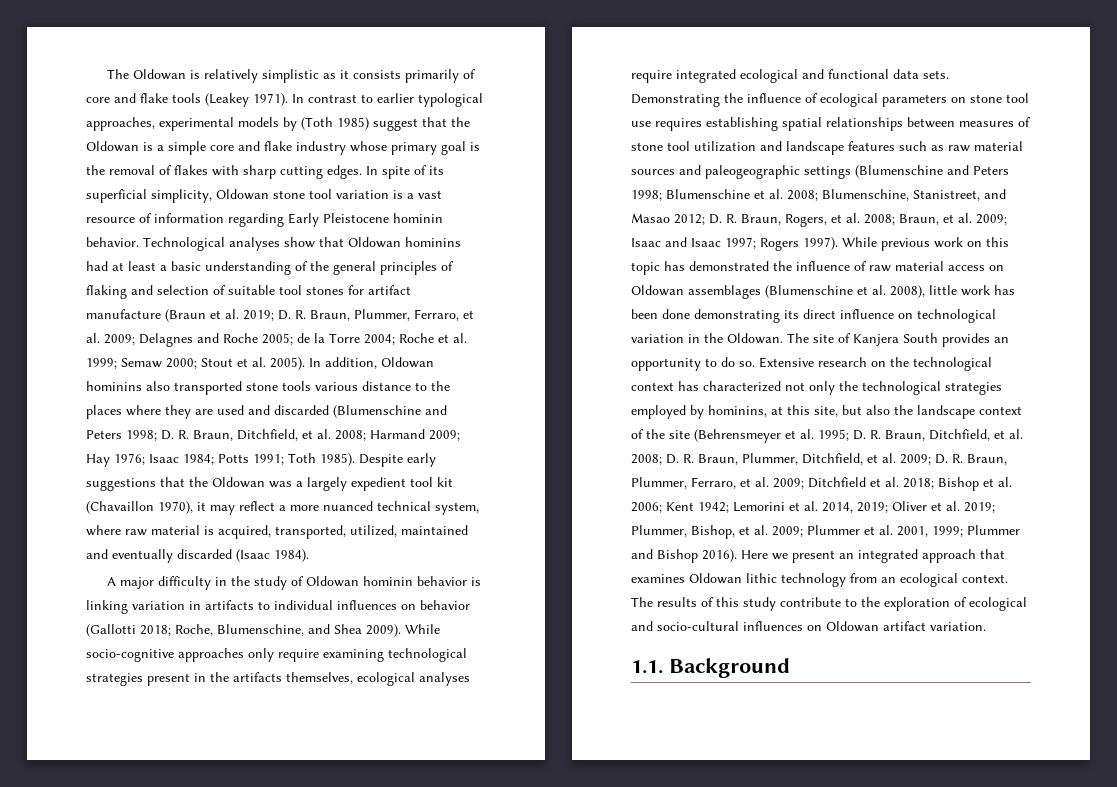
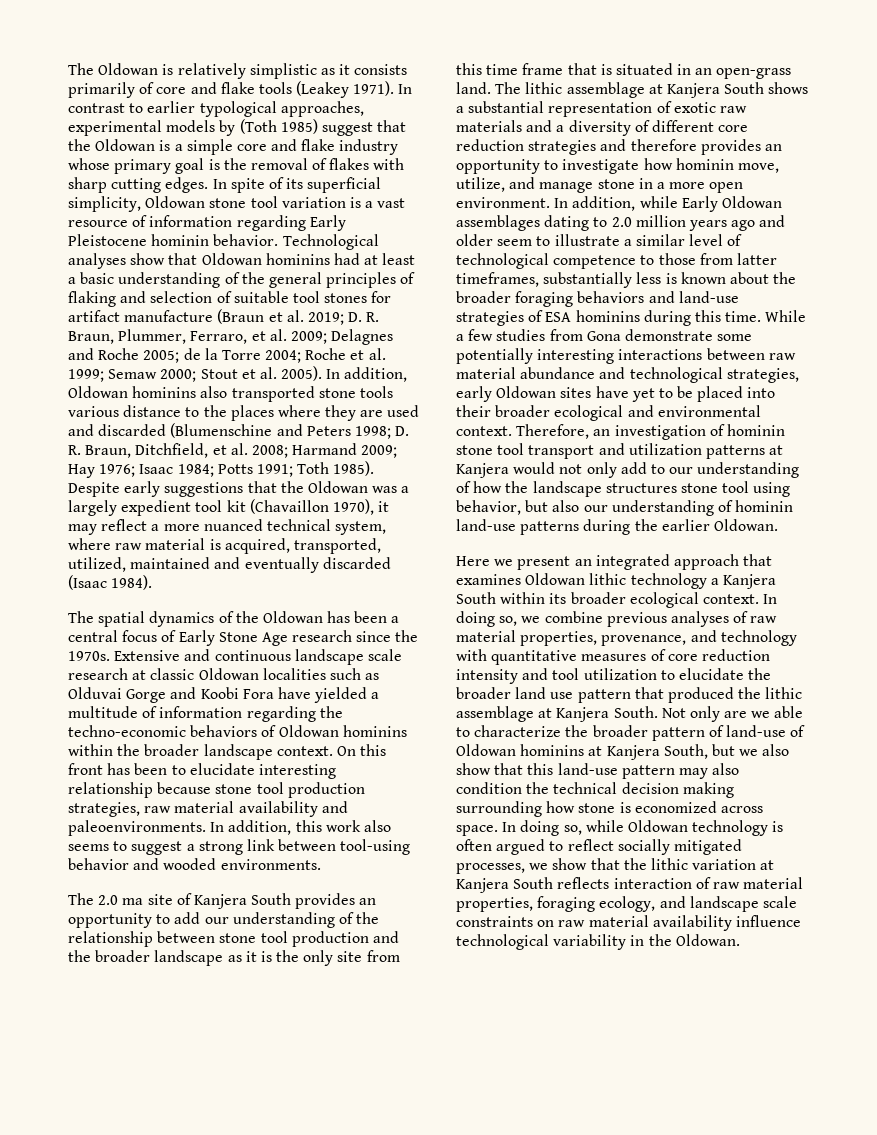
[106,576,481,590] [86,600,470,614] [86,624,440,637] [86,648,467,662] [86,672,470,686] [631,69,949,83] [631,93,1029,107] [631,117,1031,131] [631,141,1023,155] [631,165,1009,179] [631,189,1006,201] [631,213,1007,227] [631,237,1009,251] [631,261,1004,275] [631,285,1015,299] [631,309,996,323] [631,333,809,344] A major difficulty in the study of Oldowan hominin behavior is linking variation in artifacts to individual influences on behavior (Gallotti 2018; Roche, Blumenschine, and Shea 2009). While socio-cognitive approaches only require examining technological strategies present in the artifacts themselves, ecological analyses require integrated ecological and functional data sets. Demonstrating the influence of ecological parameters on stone tool use requires establishing spatial relationships between measures of stone tool utilization and landscape features such as raw material sources and paleogeographic settings (Blumenschine and Peters 1998; Blumenschine et al. 2008; Blumenschine, Stanistreet, and Masao 2012; D. R. Braun, Rogers, et al. 2008; Braun, et al. 2009; Isaac and Isaac 1997; Rogers 1997). While previous work on this topic has demonstrated the influence of raw material access on Oldowan assemblages (Blumenschine et al. 2008), little work has been done demonstrating its direct influence on technological variation in the Oldowan. The -> [68,611,400,627] [68,630,419,646] [68,649,402,665] [68,668,380,680] [68,687,380,703] [68,706,343,722] [68,725,407,737] [68,744,387,760] [68,763,336,779] [68,782,365,798] [68,801,348,817] [68,820,391,836] [68,839,411,855] [68,858,321,870] [68,893,144,905] The spatial dynamics of the Oldowan has been a central focus of Early Stone Age research since the 1970s. Extensive and continuous landscape scale research at classic Oldowan localities such as Olduvai Gorge and Koobi Fora have yielded a multitude of information regarding the techno-economic behaviors of Oldowan hominins within the broader landscape context. On this front has been to elucidate interesting relationship because stone tool production strategies, raw material availability and paleoenvironments. In addition, this work also seems to suggest a strong link between tool-using behavior and wooded environments. // The 2.0 ma
[721,357,992,371] [631,381,1002,395] [631,405,1022,419] [631,429,1023,443] [631,453,1007,465] [631,477,1012,491] [631,501,995,513] [631,525,1020,539] [631,549,737,563] do so. Extensive research on the technological context has characterized not only the technological strategies employed by hominins, at this site, but also the landscape context of the site (Behrensmeyer et al. 1995; D. R. Braun, Ditchfield, et al. 2008; D. R. Braun, Plummer, Ditchfield, et al. 2009; D. R. Braun, Plummer, Ferraro, et al. 2009; Ditchfield et al. 2018; Bishop et al. 2006; Kent 1942; Lemorini et al. 2014, 2019; Oliver et al. 2019; Plummer, Bishop, et al. 2009; Plummer et al. 2001, 1999; Plummer and Bishop 2016). -> [174,912,380,928] [68,931,399,947] [68,950,400,966] [456,63,792,79] [456,82,809,98] [456,101,747,117] [456,120,749,136] [456,139,782,155] [456,158,779,174] [456,177,744,193] [456,196,782,212] [456,215,786,231] [456,234,743,246] [456,253,777,269] [456,272,797,288] [456,291,739,307] [456,310,807,326] [456,329,753,341] [456,348,796,364] [456,367,799,383] [456,386,776,402] [456,405,761,421] [456,424,785,440] [456,443,784,459] [456,462,800,478] [456,481,791,497] [456,500,794,516] [456,519,778,535] add our understanding of the relationship between stone tool production and the broader landscape as it is the only site from this time frame that is situated in an open-grass land. The lithic assemblage at Kanjera South shows a substantial representation of exotic raw materials and a diversity of different core reduction strategies and therefore provides an opportunity to investigate how hominin move, utilize, and manage stone in a more open environment. In addition, while Early Oldowan assemblages dating to 2.0 million years ago and older seem to illustrate a similar level of technological competence to those from latter timeframes, substantially less is known about the broader foraging behaviors and land-use strategies of ESA hominins during this time. While a few studies from Gona demonstrate some potentially interesting interactions between raw material abundance and technological strategies, early Oldowan sites have yet to be placed into their broader ecological and environmental context. Therefore, an investigation of hominin stone tool transport and utilization patterns at Kanjera would not only add to our understanding of how the landscape structures stone tool using behavior, but also our understanding of hominin land-use patterns during the earlier Oldowan. //
[850,573,1008,587] [631,597,1027,611] [631,621,986,632] [631,658,790,678] from an ecological context. The results of this study contribute to the exploration of ecological and socio-cultural influences on Oldowan artifact variation. // 1.1. Background -> [710,574,776,589] [456,592,778,608] [456,611,778,627] [456,630,797,646] [456,649,770,665] [456,668,772,684] [456,687,803,703] [456,706,804,722] [456,725,806,741] [456,744,790,760] [456,763,740,779] [456,782,734,798] [456,801,763,817] [456,820,784,836] [456,839,742,855] [456,858,775,874] [456,877,804,893] [456,896,797,912] [456,915,801,931] [456,934,740,950] a Kanjera South within its broader ecological context. In doing so, we combine previous analyses of raw material properties, provenance, and technology with quantitative measures of core reduction intensity and tool utilization to elucidate the broader land use pattern that produced the lithic assemblage at Kanjera South. Not only are we able to characterize the broader pattern of land-use of Oldowan hominins at Kanjera South, but we also show that this land-use pattern may also condition the technical decision making surrounding how stone is economized across space. In doing so, while Oldowan technology is often argued to reflect socially mitigated processes, we show that the lithic variation at Kanjera South reflects interaction of raw material properties, foraging ecology, and landscape scale constraints on raw material availability influence technological variability in the Oldowan.

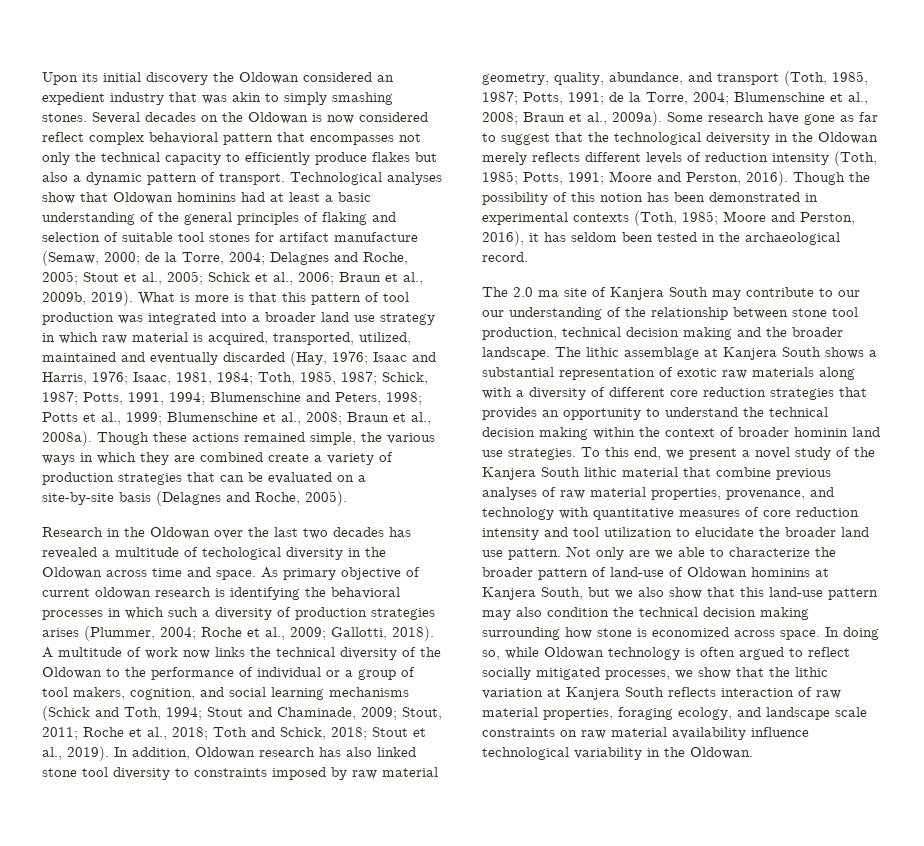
[68,63,408,79] [68,81,413,98] [68,101,364,117] [68,119,407,136] [68,139,399,155] [68,158,405,174] [68,177,382,193] [68,196,406,212] [68,215,346,231] [68,234,279,246] The Oldowan is relatively simplistic as it consists primarily of core and flake tools (Leakey 1971). In contrast to earlier typological approaches, experimental models by (Toth 1985) suggest that the Oldowan is a simple core and flake industry whose primary goal is the removal of flakes with sharp cutting edges. In spite of its superficial simplicity, Oldowan stone tool variation is a vast resource of information regarding Early Pleistocene hominin behavior. -> [42,72,394,85] [42,92,393,105] [42,112,428,124] [42,132,421,145] [42,152,437,165] [42,172,285,185] Upon its initial discovery the Oldowan considered an expedient industry that was akin to simply smashing stones. Several decades on the Oldowan is now considered reflect complex behavioral pattern that encompasses not only the technical capacity to efficiently produce flakes but also a dynamic pattern of transport.
[217,309,380,325] [68,329,394,345] [68,348,386,363] [68,366,408,382] [68,386,393,402] [68,405,420,421] [68,423,410,439] [68,443,398,458] [68,461,375,478] [68,481,410,497] [68,499,390,516] [68,519,387,535] [68,538,111,550] (Braun et al. 2019; D. R. Braun, Plummer, Ferraro, et al. 2009; Delagnes and Roche 2005; de la Torre 2004; Roche et al. 1999; Semaw 2000; Stout et al. 2005). In addition, Oldowan hominins also transported stone tools various distance to the places where they are used and discarded (Blumenschine and Peters 1998; D. R. Braun, Ditchfield, et al. 2008; Harmand 2009; Hay 1976; Isaac 1984; Potts 1991; Toth 1985). Despite early suggestions that the Oldowan was a largely expedient tool kit (Chavaillon 1970), it may reflect a more nuanced technical system, where -> [42,251,408,266] [42,271,423,285] [42,291,409,306] [42,312,435,325] [42,332,98,344] (Semaw, 2000; de la Torre, 2004; Delagnes and Roche, 2005; Stout et al., 2005; Schick et al., 2006; Braun et al., 2009b, 2019). What is more is that this pattern of tool production was integrated into a broader land use strategy in which
[68,575,153,590] [68,611,400,627] [68,630,419,646] [68,649,402,665] [68,668,380,680] [68,687,380,703] [68,706,343,722] [68,725,407,737] [68,744,387,760] [68,763,336,779] [68,782,365,798] [68,801,348,817] [68,820,391,836] [68,839,411,855] [68,858,321,870] (Isaac 1984). // The spatial dynamics of the Oldowan has been a central focus of Early Stone Age research since the 1970s. Extensive and continuous landscape scale research at classic Oldowan localities such as Olduvai Gorge and Koobi Fora have yielded a multitude of information regarding the techno-economic behaviors of Oldowan hominins within the broader landscape context. On this front has been to elucidate interesting relationship because stone tool production strategies, raw material availability and paleoenvironments. In addition, this work also seems to suggest a strong link between tool-using behavior and wooded environments. -> [290,351,436,366] [42,371,428,385] [42,391,422,405] [42,412,431,425] [42,431,435,446] [42,452,393,465] [42,472,366,485] [42,491,347,506] [42,527,411,539] [42,547,386,560] [42,567,420,580] [42,587,400,600] [42,607,435,620] [42,626,434,641] [42,647,441,660] [42,667,415,680] [42,687,409,700] [42,706,442,721] [42,727,426,740] [42,746,416,761] [42,767,438,780] [482,71,868,86] [482,91,868,105] [482,111,878,126] [482,132,878,145] [482,151,877,166] [482,171,870,186] [482,192,818,205] [482,211,855,226] [482,231,840,246] [482,252,528,262] (Hay, 1976; Isaac and Harris, 1976; Isaac, 1981, 1984; Toth, 1985, 1987; Schick, 1987; Potts, 1991, 1994; Blumenschine and Peters, 1998; Potts et al., 1999; Blumenschine et al., 2008; Braun et al., 2008a). Though these actions remained simple, the various ways in which they are combined create a variety of production strategies that can be evaluated on a site-by-site basis (Delagnes and Roche, 2005). // Research in the Oldowan over the last two decades has revealed a multitude of techological diversity in the Oldowan across time and space. As primary objective of current oldowan research is identifying the behavioral processes in which such a diversity of production strategies arises (Plummer, 2004; Roche et al., 2009; Gallotti, 2018). A multitude of work now links the technical diversity of the Oldowan to the performance of individual or a group of tool makers, cognition, and social learning mechanisms (Schick and Toth, 1994; Stout and Chaminade, 2009; Stout, 2011; Roche et al., 2018; Toth and Schick, 2018; Stout et al., 2019). In addition, Oldowan research has also linked stone tool diversity to constraints imposed by raw material geometry, quality, abundance, and transport (Toth, 1985, 1987; Potts, 1991; de la Torre, 2004; Blumenschine et al., 2008; Braun et al., 2009a). Some research have gone as far to suggest that the technological deiversity in the Oldowan merely reflects different levels of reduction intensity (Toth, 1985; Potts, 1991; Moore and Perston, 2016). Though the possibility of this notion has been demonstrated in experimental contexts (Toth, 1985; Moore and Perston, 2016), it has seldom been tested in the archaeological record.
[295,893,377,909] [68,912,201,928] provides an opportunity to add -> [712,287,860,300] may contribute to our
[291,931,399,947] [68,950,400,966] [456,63,792,79] [456,82,491,94] production and the broader landscape as it is the only site from this time frame that is situated in an open-grass land. -> [482,327,843,340] [482,347,550,360] production, technical decision making and the broader landscape.
[526,120,553,132] and -> [819,367,855,380] [482,387,512,399] along with
[600,139,782,155] [456,158,779,174] [456,177,744,193] [456,196,782,212] [456,215,786,231] [456,234,743,246] [456,253,777,269] [456,272,797,288] [456,291,739,307] [456,310,807,326] [456,329,753,341] [456,348,796,364] [456,367,799,383] [456,386,776,402] [456,405,761,421] [456,424,785,440] [456,443,784,459] [456,462,800,478] [456,481,791,497] [456,500,794,516] [456,519,778,535] [456,554,773,570] [456,573,776,589] [456,592,778,608] [456,611,541,627] and therefore provides an opportunity to investigate how hominin move, utilize, and manage stone in a more open environment. In addition, while Early Oldowan assemblages dating to 2.0 million years ago and older seem to illustrate a similar level of technological competence to those from latter timeframes, substantially less is known about the broader foraging behaviors and land-use strategies of ESA hominins during this time. While a few studies from Gona demonstrate some potentially interesting interactions between raw material abundance and technological strategies, early Oldowan sites have yet to be placed into their broader ecological and environmental context. Therefore, an investigation of hominin stone tool transport and utilization patterns at Kanjera would not only add to our understanding of how the landscape structures stone tool using behavior, but also our understanding of hominin land-use patterns during the earlier Oldowan. // Here we present an integrated approach that examines Oldowan lithic technology a Kanjera South within its broader ecological context. In doing so, we -> [839,387,867,397] [482,407,828,420] [482,427,880,440] [482,447,875,460] [482,467,711,480] that provides an opportunity to understand the technical decision making within the context of broader hominin land use strategies. To this end, we present a novel study of the Kanjera South lithic material that
[577,687,803,703] [456,706,658,722] pattern that produced the lithic assemblage at Kanjera South. -> [508,548,561,560] pattern.

